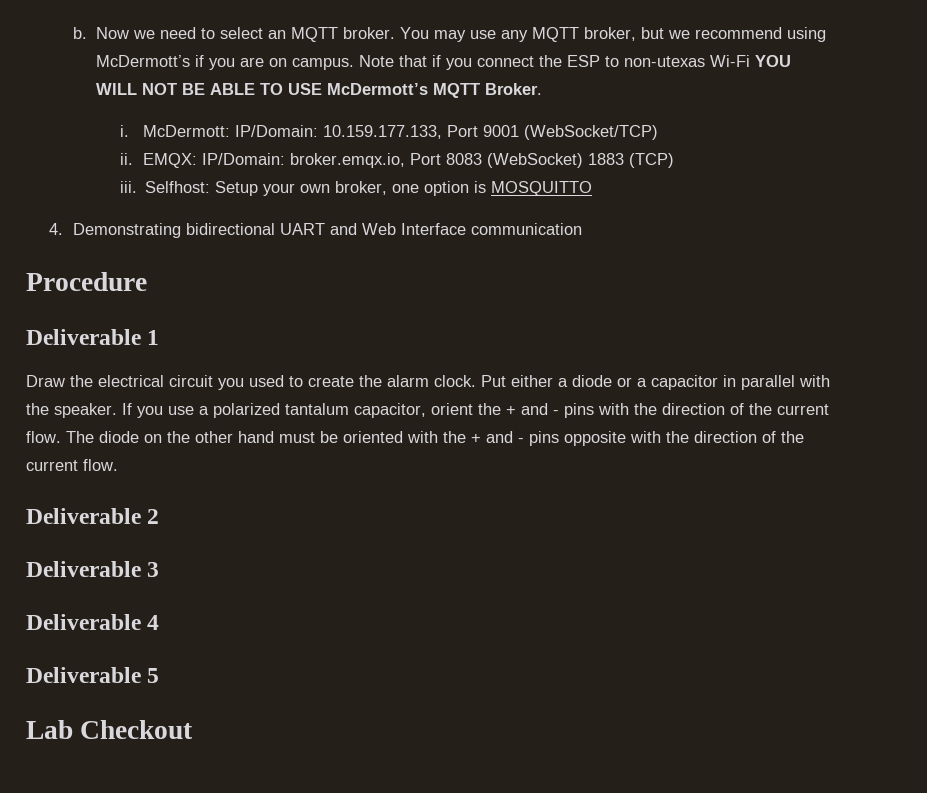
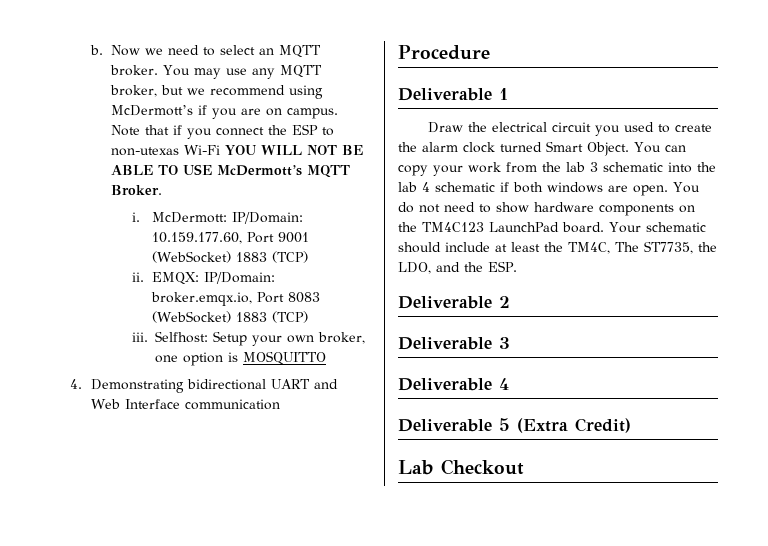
[322,125,442,139] 10.159.177.133, -> [151,232,242,244] 10.159.177.60,
[523,125,658,140] (WebSocket/TCP) -> [151,251,308,263] (WebSocket) 1883 (TCP)
[434,375,830,390] [26,403,829,418] [26,431,804,446] [26,459,118,471] clock. Put either a diode or a capacitor in parallel with the speaker. If you use a polarized tantalum capacitor, orient the + and - pins with the direction of the current flow. The diode on the other hand must be oriented with the + and - pins opposite with the direction of the current flow. -> [463,141,686,156] [398,162,716,176] [398,182,700,196] [398,202,695,216] [398,222,706,233] [398,241,717,254] [398,261,517,274] clock turned Smart Object. You can copy your work from the lab 3 schematic into the lab 4 schematic if both windows are open. You do not need to show hardware components on the TM4C123 LaunchPad board. Your schematic should include at least the TM4C, The ST7735, the LDO, and the ESP.
(160, 675) none -> [517,418,631,433] (Extra Credit)

